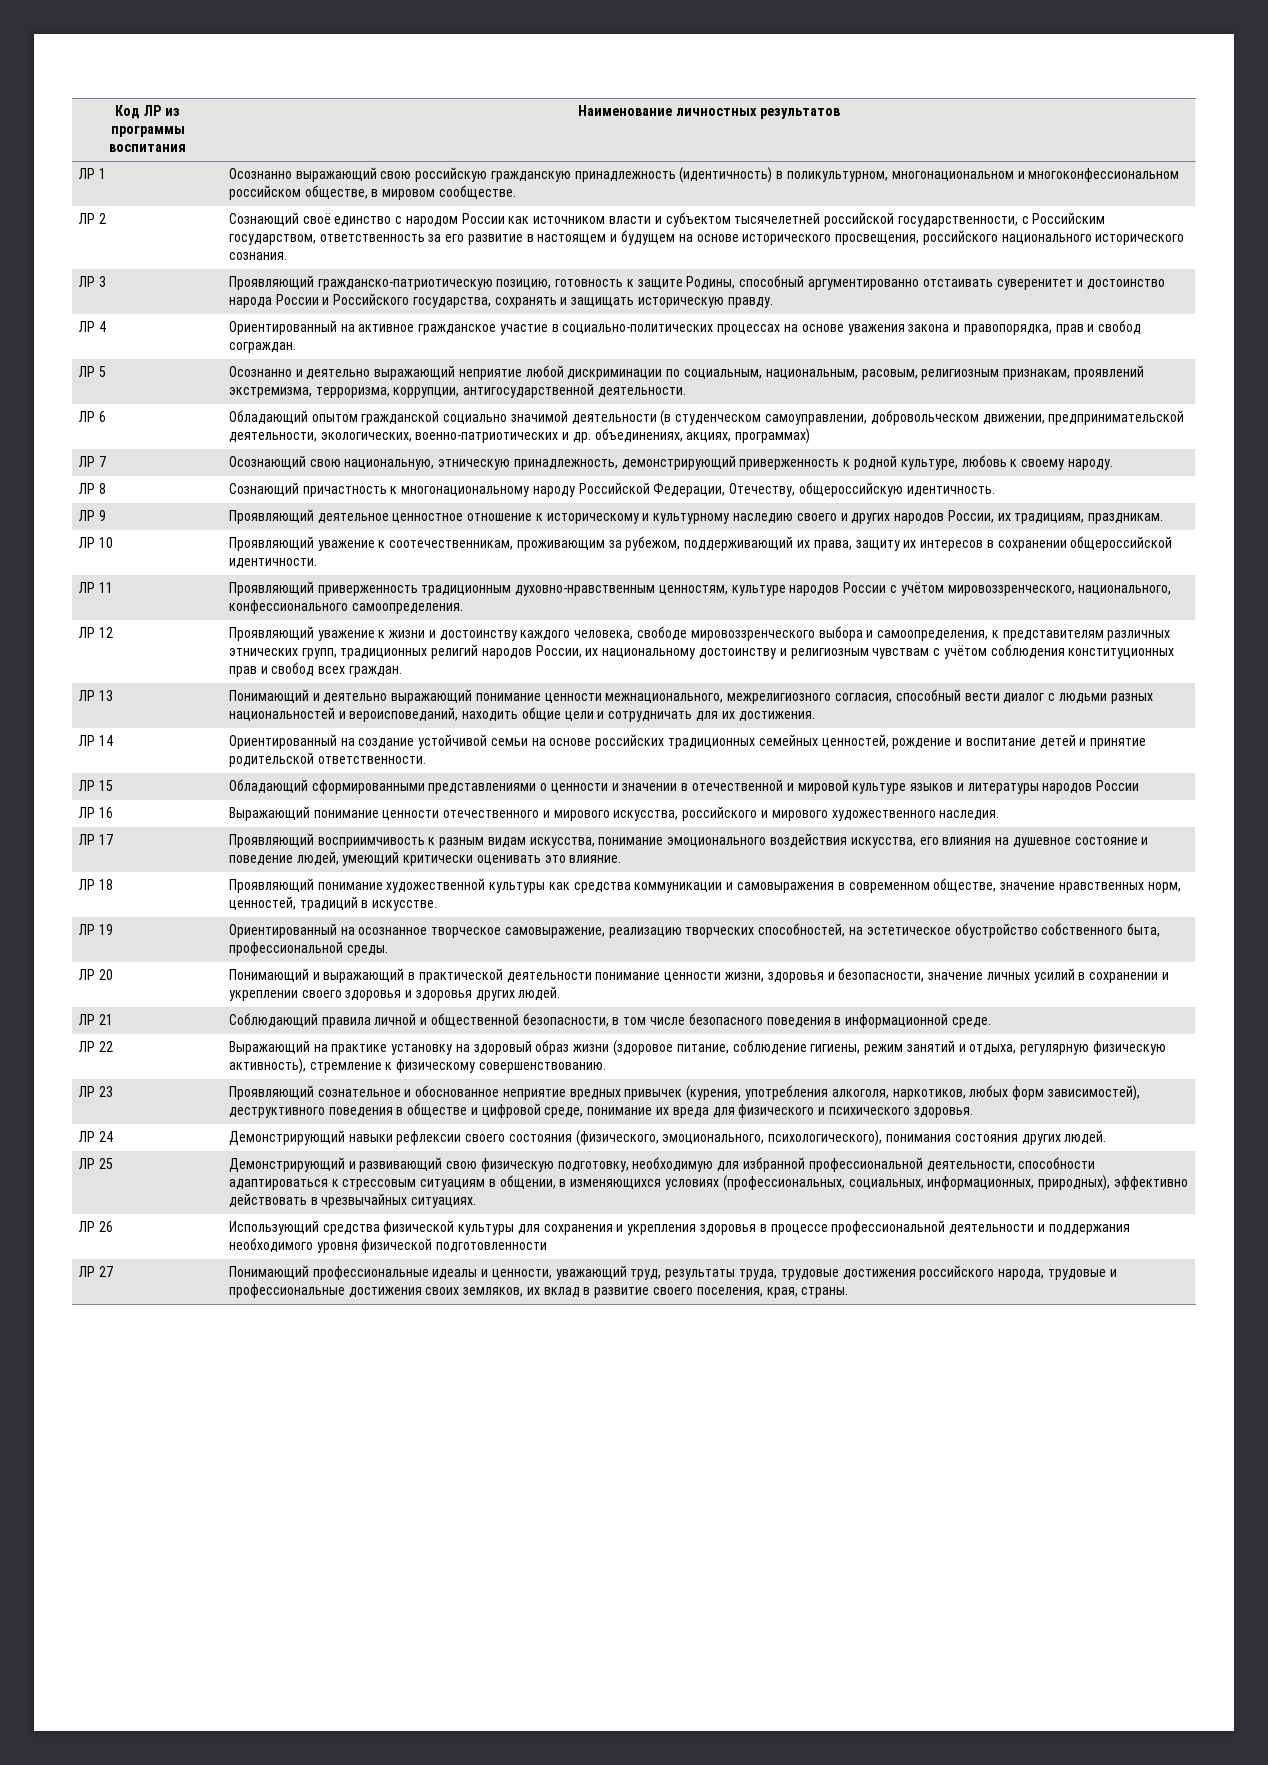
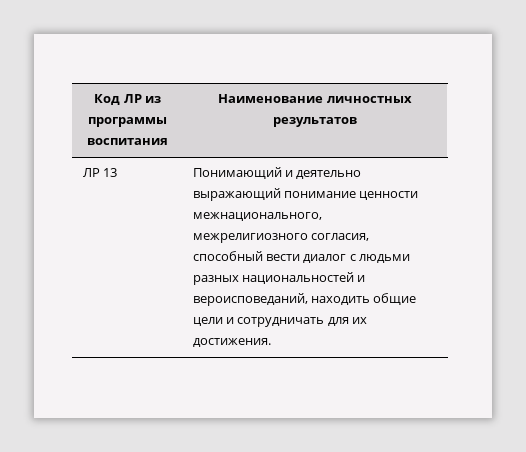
[78,168,106,179] [228,167,1180,183] [228,185,516,200] [78,213,106,224] [228,212,1106,227] [228,230,1185,245] [228,252,287,260] [78,276,106,287] [228,275,1166,290] [228,293,773,308] [78,321,106,332] [228,320,1142,335] [228,342,296,353] [78,366,106,377] [228,365,1144,380] [228,383,686,398] [78,411,106,422] [228,410,1185,426] [228,428,811,444] [78,456,106,467] [228,455,1113,470] [78,483,106,494] [228,482,995,497] [78,510,106,521] [228,509,1164,524] [78,537,113,548] [228,536,1173,551] [228,558,317,568] [78,582,113,593] [228,581,1172,596] [228,600,463,614] [78,627,113,638] [228,626,1171,641] [228,644,1175,659] [228,662,402,677] // ЛР 1 | Осознанно выражающий свою российскую гражданскую принадлежность (идентичность) в поликультурном, многонациональном и многоконфессиональном российском обществе, в мировом сообществе. // ЛР 2 | Сознающий своё единство с народом России как источником власти и субъектом тысячелетней российской государственности, с Российским государством, ответственность за его развитие в настоящем и будущем на основе исторического просвещения, российского национального исторического сознания. // ЛР 3 | Проявляющий гражданско-патриотическую позицию, готовность к защите Родины, способный аргументированно отстаивать суверенитет и достоинство народа России и Российского государства, сохранять и защищать историческую правду. // ЛР 4 | Ориентированный на активное гражданское участие в социально-политических процессах на основе уважения закона и правопорядка, прав и свобод сограждан. // ЛР 5 | Осознанно и деятельно выражающий неприятие любой дискриминации по социальным, национальным, расовым, религиозным признакам, проявлений экстремизма, терроризма, коррупции, антигосударственной деятельности. // ЛР 6 | Обладающий опытом гражданской социально значимой деятельности (в студенческом самоуправлении, добровольческом движении, предпринимательской деятельности, экологических, военно-патриотических и др. объединениях, акциях, программах) // ЛР 7 | Осознающий свою национальную, этническую принадлежность, демонстрирующий приверженность к родной культуре, любовь к своему народу. // ЛР 8 | Сознающий причастность к многонациональному народу Российской Федерации, Отечеству, общероссийскую идентичность. // ЛР 9 | Проявляющий деятельное ценностное отношение к историческому и культурному наследию своего и других народов России, их традициям, праздникам. // ЛР 10 | Проявляющий уважение к соотечественникам, проживающим за рубежом, поддерживающий их права, защиту их интересов в сохранении общероссийской идентичности. // ЛР 11 | Проявляющий приверженность традиционным духовно-нравственным ценностям, культуре народов России с учётом мировоззренческого, национального, конфессионального самоопределения. // ЛР 12 | Проявляющий уважение к жизни и достоинству каждого человека, свободе мировоззренческого выбора и самоопределения, к представителям различных этнических групп, традиционных религий народов России, их национальному достоинству и религиозным чувствам с учётом соблюдения конституционных прав и свобод всех граждан. -> (357, 122) none
[78,735,113,746] [228,734,1147,749] [228,752,426,767] [78,780,113,791] [228,779,1140,794] [78,807,113,818] [228,806,1000,821] [78,834,113,845] [228,833,1149,848] [228,851,622,866] [78,879,113,890] [228,878,1181,893] [228,896,438,911] [78,924,113,935] [228,923,1161,938] [228,941,388,956] [78,969,113,980] [228,968,1169,983] [228,986,561,1001] [78,1014,113,1025] [228,1013,991,1028] [78,1041,113,1052] [228,1040,1166,1056] [228,1058,606,1074] [78,1086,113,1097] [228,1085,1140,1101] [228,1103,973,1118] [78,1131,113,1142] [228,1130,1107,1146] [78,1158,113,1169] [228,1157,1096,1172] [228,1175,1188,1191] [228,1193,477,1208] [78,1221,113,1232] [228,1220,1130,1235] [228,1238,548,1253] [78,1266,113,1277] [228,1265,1117,1280] [228,1284,849,1298] // ЛР 14 | Ориентированный на создание устойчивой семьи на основе российских традиционных семейных ценностей, рождение и воспитание детей и принятие родительской ответственности. // ЛР 15 | Обладающий сформированными представлениями о ценности и значении в отечественной и мировой культуре языков и литературы народов России // ЛР 16 | Выражающий понимание ценности отечественного и мирового искусства, российского и мирового художественного наследия. // ЛР 17 | Проявляющий восприимчивость к разным видам искусства, понимание эмоционального воздействия искусства, его влияния на душевное состояние и поведение людей, умеющий критически оценивать это влияние. // ЛР 18 | Проявляющий понимание художественной культуры как средства коммуникации и самовыражения в современном обществе, значение нравственных норм, ценностей, традиций в искусстве. // ЛР 19 | Ориентированный на осознанное творческое самовыражение, реализацию творческих способностей, на эстетическое обустройство собственного быта, профессиональной среды. // ЛР 20 | Понимающий и выражающий в практической деятельности понимание ценности жизни, здоровья и безопасности, значение личных усилий в сохранении и укреплении своего здоровья и здоровья других людей. // ЛР 21 | Соблюдающий правила личной и общественной безопасности, в том числе безопасного поведения в информационной среде. // ЛР 22 | Выражающий на практике установку на здоровый образ жизни (здоровое питание, соблюдение гигиены, режим занятий и отдыха, регулярную физическую активность), стремление к физическому совершенствованию. // ЛР 23 | Проявляющий сознательное и обоснованное неприятие вредных привычек (курения, употребления алкоголя, наркотиков, любых форм зависимостей), деструктивного поведения в обществе и цифровой среде, понимание их вреда для физического и психического здоровья. // ЛР 24 | Демонстрирующий навыки рефлексии своего состояния (физического, эмоционального, психологического), понимания состояния других людей. // ЛР 25 | Демонстрирующий и развивающий свою физическую подготовку, необходимую для избранной профессиональной деятельности, способности адаптироваться к стрессовым ситуациям в общении, в изменяющихся условиях (профессиональных, социальных, информационных, природных), эффективно действовать в чрезвычайных ситуациях. // ЛР 26 | Использующий средства физической культуры для сохранения и укрепления здоровья в процессе профессиональной деятельности и поддержания необходимого уровня физической подготовленности // ЛР 27 | Понимающий профессиональные идеалы и ценности, уважающий труд, результаты труда, трудовые достижения российского народа, трудовые и профессиональные достижения своих земляков, их вклад в развитие своего поселения, края, страны. -> (271, 342) none

